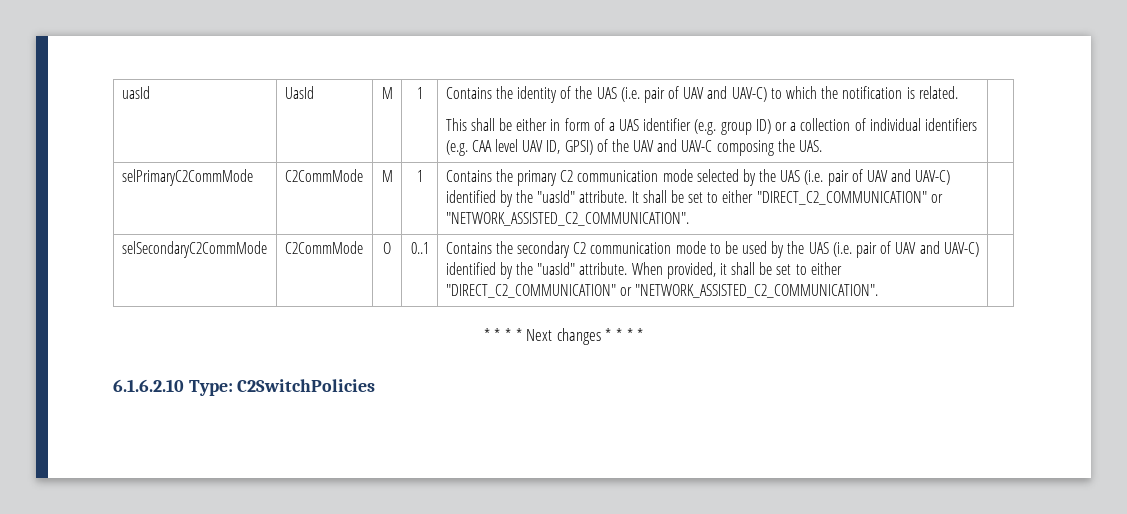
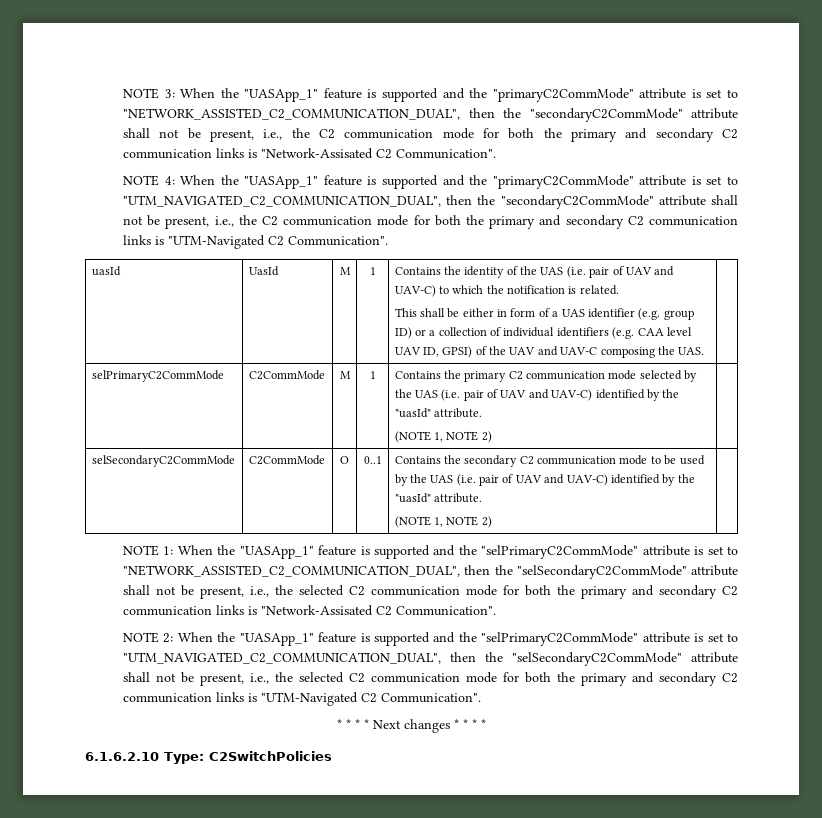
(121, 92) none -> [123,88,739,102] [123,108,739,122] [123,128,738,142] [123,148,497,159] [123,175,739,189] [123,195,738,209] [123,215,738,229] [123,235,389,249] NOTE 3: When the "UASApp_1" feature is supported and the "primaryC2CommMode" attribute is set to "NETWORK_ASSISTED_C2_COMMUNICATION_DUAL", then the "secondaryC2CommMode" attribute shall not be present, i.e., the C2 communication mode for both the primary and secondary C2 communication links is "Network-Assisated C2 Communication". // NOTE 4: When the "UASApp_1" feature is supported and the "primaryC2CommMode" attribute is set to "UTM_NAVIGATED_C2_COMMUNICATION_DUAL", then the "secondaryC2CommMode" attribute shall not be present, i.e., the C2 communication mode for both the primary and secondary C2 communication links is "UTM-Navigated C2 Communication". //
[631,190,943,205] [445,212,689,226] It shall be set to either "DIRECT_C2_COMMUNICATION" or "NETWORK_ASSISTED_C2_COMMUNICATION". -> [394,431,492,443] // (NOTE 1, NOTE 2)
[631,262,842,279] [445,284,878,298] When provided, it shall be set to either "DIRECT_C2_COMMUNICATION" or "NETWORK_ASSISTED_C2_COMMUNICATION". | -> [394,516,492,528] [123,545,739,559] [123,565,739,579] [123,585,738,599] [123,605,497,616] [123,632,739,646] [123,652,739,666] [123,672,738,686] [123,692,482,706] // (NOTE 1, NOTE 2) | // NOTE 1: When the "UASApp_1" feature is supported and the "selPrimaryC2CommMode" attribute is set to "NETWORK_ASSISTED_C2_COMMUNICATION_DUAL", then the "selSecondaryC2CommMode" attribute shall not be present, i.e., the selected C2 communication mode for both the primary and secondary C2 communication links is "Network-Assisated C2 Communication". // NOTE 2: When the "UASApp_1" feature is supported and the "selPrimaryC2CommMode" attribute is set to "UTM_NAVIGATED_C2_COMMUNICATION_DUAL", then the "selSecondaryC2CommMode" attribute shall not be present, i.e., the selected C2 communication mode for both the primary and secondary C2 communication links is "UTM-Navigated C2 Communication".

